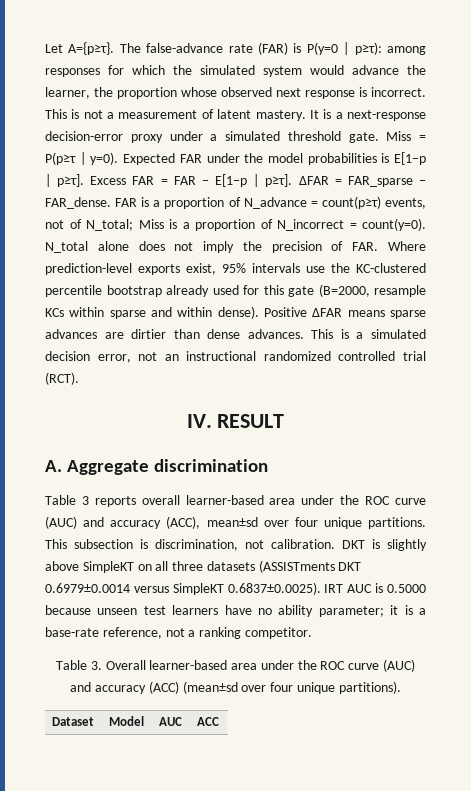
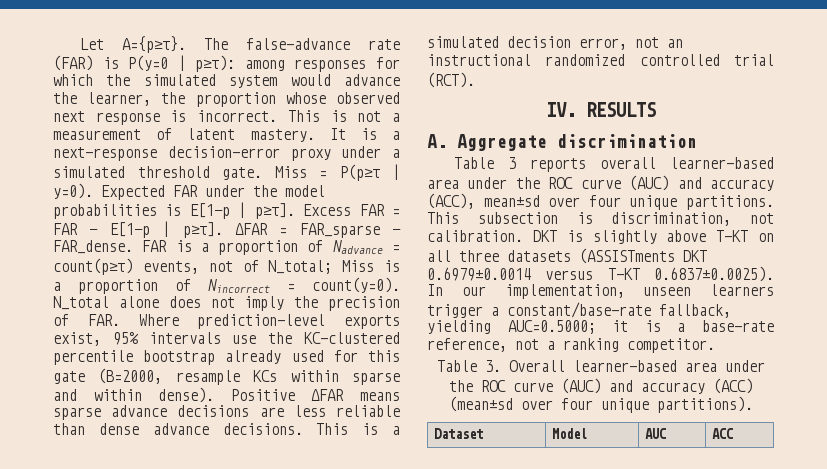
[243,197,307,209] N_advance -> [332,240,383,254] Nadvance
[277,219,344,231] N_incorrect -> [208,279,270,293] Nincorrect
[45,329,304,339] advances are dirtier than dense advances. -> [111,405,400,417] [53,423,303,435] advance decisions are less reliable than dense advance decisions.
[217,414,285,428] RESULT -> [585,102,656,117] RESULTS
[82,561,134,573] SimpleKT -> [716,230,749,242] T-KT
[172,582,426,595] [45,605,384,617] SimpleKT 0.6837±0.0025). IRT AUC is 0.5000 because unseen test learners have no ability parameter; -> [607,266,774,282] [427,284,774,299] [427,302,731,318] [427,320,596,334] T-KT 0.6837±0.0025). In our implementation, unseen learners trigger a constant/base-rate fallback, yielding AUC=0.5000;

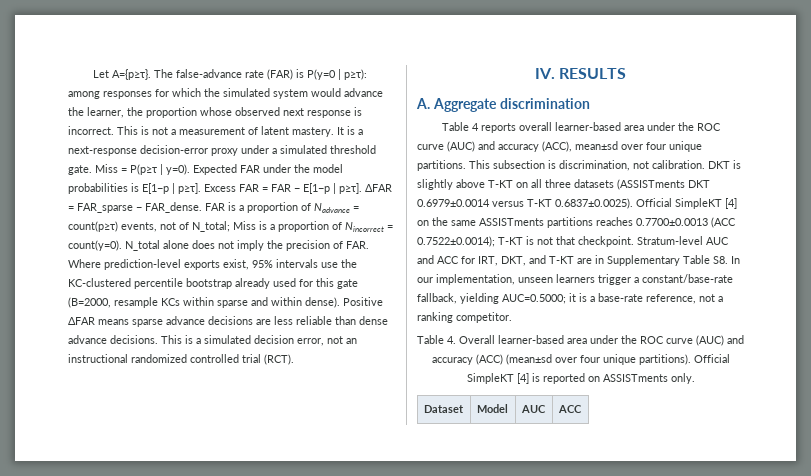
[507,157,516,169] 3 -> [471,123,479,131] 4
(774, 274) none -> [636,198,737,209] [417,217,736,228] [417,236,729,247] [417,255,728,266] Official SimpleKT [4] on the same ASSISTments partitions reaches 0.7700±0.0013 (ACC 0.7522±0.0014); T-KT is not that checkpoint. Stratum-level AUC and ACC for IRT, DKT, and T-KT are in Supplementary Table S8.
[484,360,501,372] 3. -> [447,336,456,344] 4.
(753, 404) none -> [693,354,730,363] [466,373,695,384] Official SimpleKT [4] is reported on ASSISTments only.

